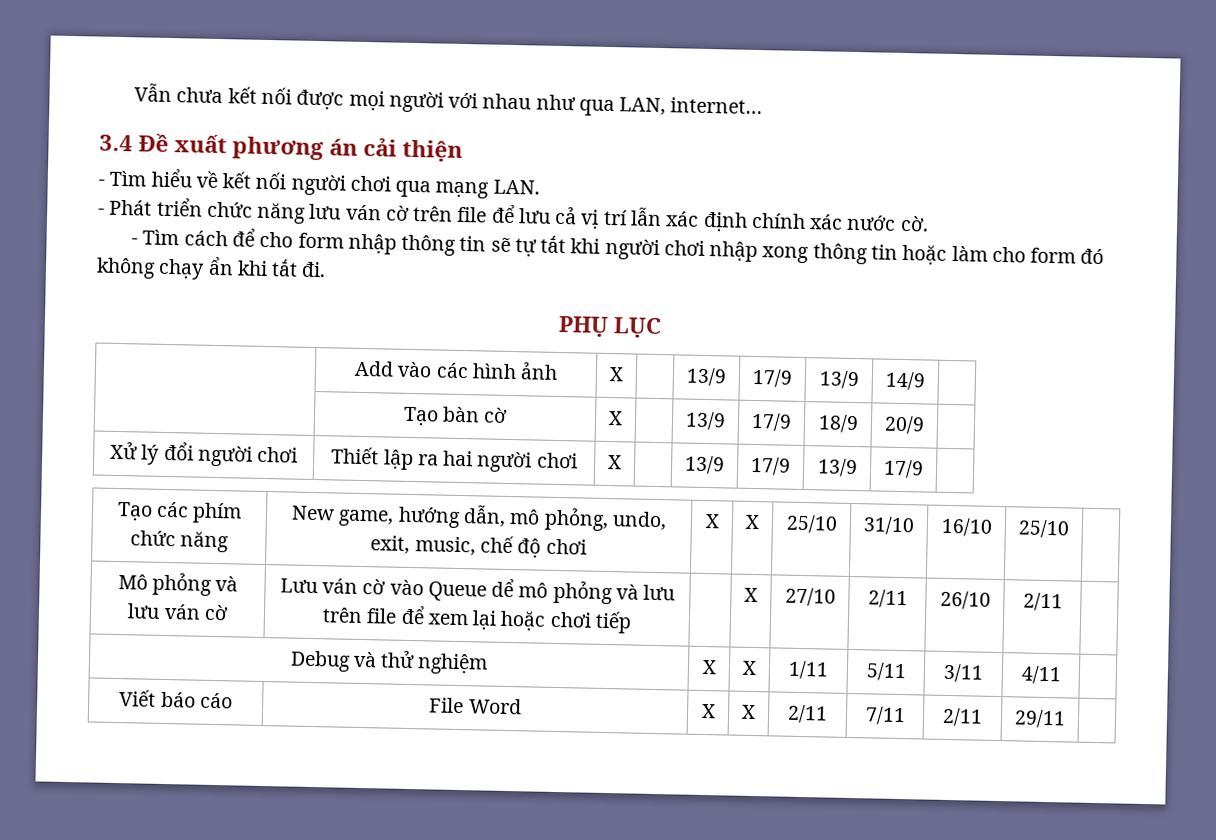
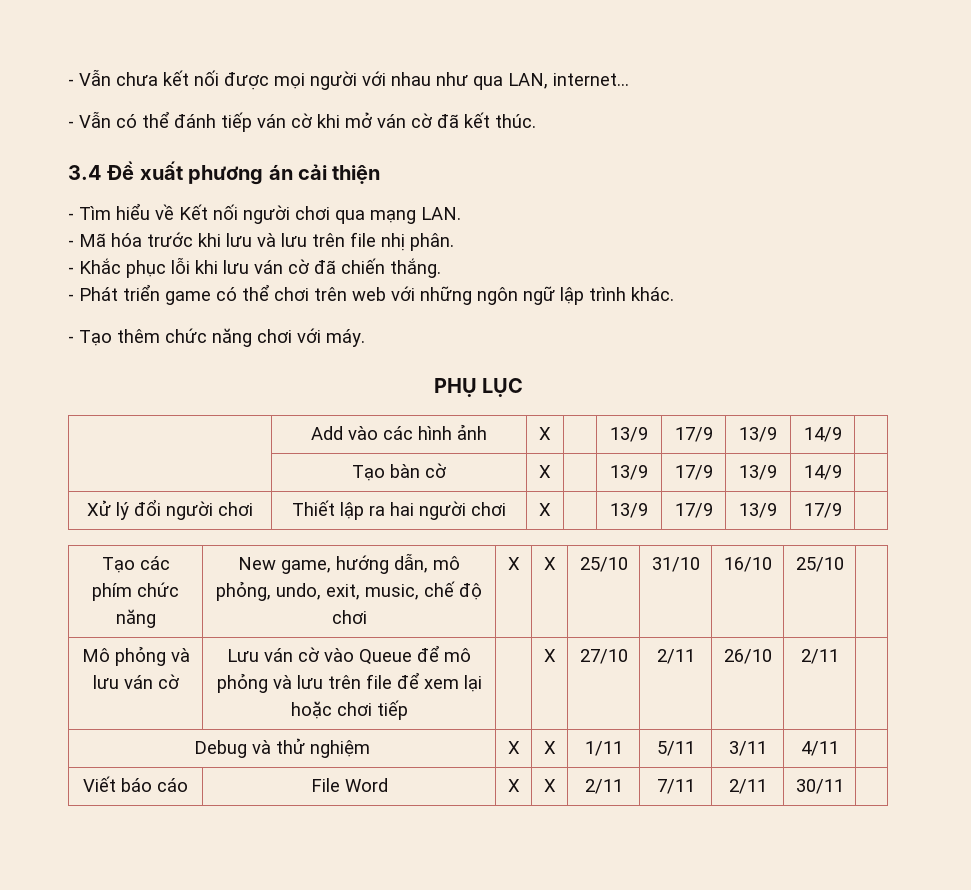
(134, 93) none -> [68,79,74,86] -
(764, 106) none -> [68,111,536,132] // - Vẫn có thể đánh tiếp ván cờ khi mở ván cờ đã kết thúc.
[222,171,252,189] kết -> [179,204,208,220] Kết
[109,197,929,232] [131,228,1105,265] [96,256,327,280] Phát triển chức năng lưu ván cờ trên file để lưu cả vị trí lẫn xác định chính xác nước cờ. // - Tìm cách để cho form nhập thông tin sẽ tự tắt khi người chơi nhập xong thông tin hoặc làm cho form đó không chạy ẩn khi tắt đi. -> [79,232,454,251] [68,257,441,278] [68,284,674,305] [68,328,365,347] Mã hóa trước khi lưu và lưu trên file nhị phân. // - Khắc phục lỗi khi lưu ván cờ đã chiến thắng. // - Phát triển game có thể chơi trên web với những ngôn ngữ lập trình khác. // - Tạo thêm chức năng chơi với máy.
[817,414,859,434] [884,415,925,435] 18/9 | 20/9 -> [739,465,777,480] [803,465,842,480] 13/9 | 14/9
[491,578,515,598] dể -> [417,645,439,662] để
[1014,709,1066,729] 29/11 -> [795,779,844,794] 30/11

